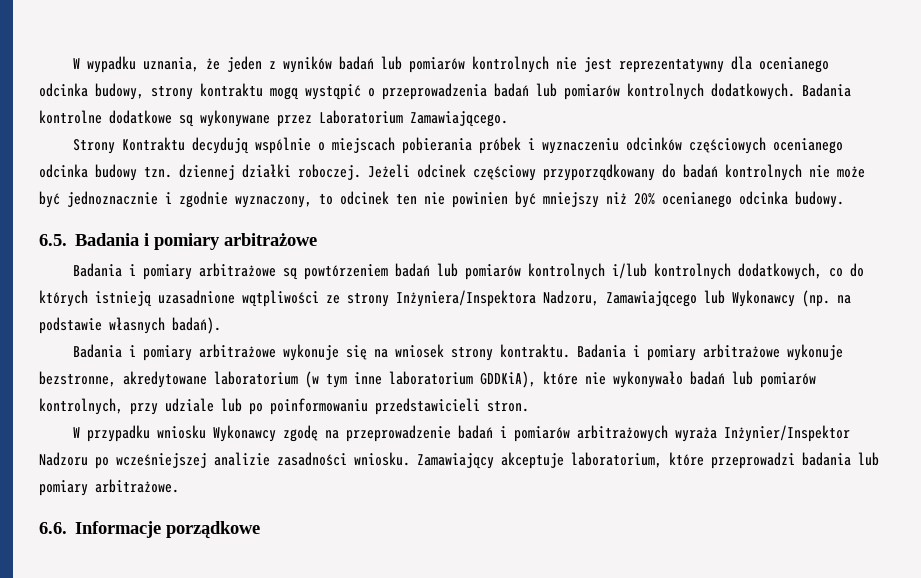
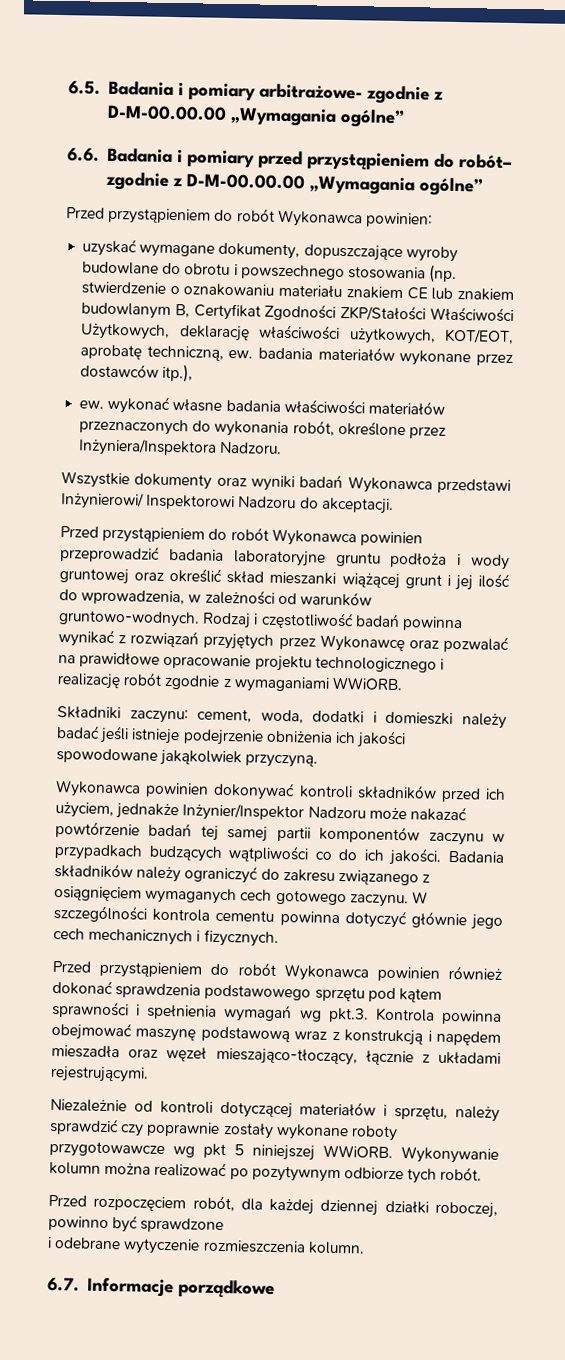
[73,56,830,73] [39,83,851,100] [39,110,508,127] [73,137,844,154] [39,164,865,181] [39,191,844,208] [39,233,317,250] [73,263,865,280] [39,290,851,307] [39,317,221,334] [73,344,844,361] [39,371,816,388] [39,398,529,415] [73,425,851,442] [39,452,879,469] [39,479,179,496] [39,522,67,534] W wypadku uznania, że jeden z wyników badań lub pomiarów kontrolnych nie jest reprezentatywny dla ocenianego odcinka budowy, strony kontraktu mogą wystąpić o przeprowadzenia badań lub pomiarów kontrolnych dodatkowych. Badania kontrolne dodatkowe są wykonywane przez Laboratorium Zamawiającego. // Strony Kontraktu decydują wspólnie o miejscach pobierania próbek i wyznaczeniu odcinków częściowych ocenianego odcinka budowy tzn. dziennej działki roboczej. Jeżeli odcinek częściowy przyporządkowany do badań kontrolnych nie może być jednoznacznie i zgodnie wyznaczony, to odcinek ten nie powinien być mniejszy niż 20% ocenianego odcinka budowy. // 6.5. Badania i pomiary arbitrażowe // Badania i pomiary arbitrażowe są powtórzeniem badań lub pomiarów kontrolnych i/lub kontrolnych dodatkowych, co do których istnieją uzasadnione wątpliwości ze strony Inżyniera/Inspektora Nadzoru, Zamawiającego lub Wykonawcy (np. na podstawie własnych badań). // Badania i pomiary arbitrażowe wykonuje się na wniosek strony kontraktu. Badania i pomiary arbitrażowe wykonuje bezstronne, akredytowane laboratorium (w tym inne laboratorium GDDKiA), które nie wykonywało badań lub pomiarów kontrolnych, przy udziale lub po poinformowaniu przedstawicieli stron. // W przypadku wniosku Wykonawcy zgodę na przeprowadzenie badań i pomiarów arbitrażowych wyraża Inżynier/Inspektor Nadzoru po wcześniejszej analizie zasadności wniosku. Zamawiający akceptuje laboratorium, które przeprowadzi badania lub pomiary arbitrażowe. // 6.6. -> [68,80,444,105] [106,104,406,129] [67,147,512,172] [104,171,484,197] [66,207,433,228] [82,238,458,263] [82,261,458,284] [81,281,514,302] [81,302,514,323] [80,323,514,345] [80,344,513,367] [80,363,194,383] [79,395,445,416] [79,418,446,439] [78,438,283,457] [61,471,511,494] [60,492,394,514] [60,526,423,547] [60,545,510,570] [59,567,510,591] [59,589,372,607] [58,610,463,632] [58,629,510,653] [58,652,444,673] [57,672,403,693] [57,706,507,729] [56,725,407,749] [56,748,319,768] [55,780,507,803] [55,802,467,822] [55,821,505,846] [54,844,505,866] [54,863,431,886] [54,886,428,908] [53,905,504,930] [53,928,279,947] [52,960,502,982] [52,979,442,1003] [52,1000,503,1025] [51,1021,502,1046] [51,1044,502,1066] [50,1065,149,1083] [50,1098,500,1122] [49,1117,398,1142] [49,1140,499,1164] [49,1161,483,1184] [48,1194,498,1218] [48,1215,225,1234] [47,1236,365,1255] [47,1276,80,1292] 6.5. Badania i pomiary arbitrażowe- zgodnie z D-M-00.00.00 „Wymagania ogólne” // 6.6. Badania i pomiary przed przystąpieniem do robót– zgodnie z D-M-00.00.00 „Wymagania ogólne” // Przed przystąpieniem do robót Wykonawca powinien: // uzyskać wymagane dokumenty, dopuszczające wyroby budowlane do obrotu i powszechnego stosowania (np. stwierdzenie o oznakowaniu materiału znakiem CE lub znakiem budowlanym B, Certyfikat Zgodności ZKP/Stałości Właściwości Użytkowych, deklarację właściwości użytkowych, KOT/EOT, aprobatę techniczną, ew. badania materiałów wykonane przez dostawców itp.), // ew. wykonać własne badania właściwości materiałów przeznaczonych do wykonania robót, określone przez Inżyniera/Inspektora Nadzoru. // Wszystkie dokumenty oraz wyniki badań Wykonawca przedstawi Inżynierowi/ Inspektorowi Nadzoru do akceptacji. // Przed przystąpieniem do robót Wykonawca powinien przeprowadzić badania laboratoryjne gruntu podłoża i wody gruntowej oraz określić skład mieszanki wiążącej grunt i jej ilość do wprowadzenia, w zależności od warunków gruntowo-wodnych. Rodzaj i częstotliwość badań powinna wynikać z rozwiązań przyjętych przez Wykonawcę oraz pozwalać na prawidłowe opracowanie projektu technologicznego i realizację robót zgodnie z wymaganiami WWiORB. // Składniki zaczynu: cement, woda, dodatki i domieszki należy badać jeśli istnieje podejrzenie obniżenia ich jakości spowodowane jakąkolwiek przyczyną. // Wykonawca powinien dokonywać kontroli składników przed ich użyciem, jednakże Inżynier/Inspektor Nadzoru może nakazać powtórzenie badań tej samej partii komponentów zaczynu w przypadkach budzących wątpliwości co do ich jakości. Badania składników należy ograniczyć do zakresu związanego z osiągnięciem wymaganych cech gotowego zaczynu. W szczególności kontrola cementu powinna dotyczyć głównie jego cech mechanicznych i fizycznych. // Przed przystąpieniem do robót Wykonawca powinien również dokonać sprawdzenia podstawowego sprzętu pod kątem sprawności i spełnienia wymagań wg pkt.3. Kontrola powinna obejmować maszynę podstawową wraz z konstrukcją i napędem mieszadła oraz węzeł mieszająco-tłoczący, łącznie z układami rejestrującymi. // Niezależnie od kontroli dotyczącej materiałów i sprzętu, należy sprawdzić czy poprawnie zostały wykonane roboty przygotowawcze wg pkt 5 niniejszej WWiORB. Wykonywanie kolumn można realizować po pozytywnym odbiorze tych robót. // Przed rozpoczęciem robót, dla każdej dziennej działki roboczej, powinno być sprawdzone // i odebrane wytyczenie rozmieszczenia kolumn. // 6.7.

